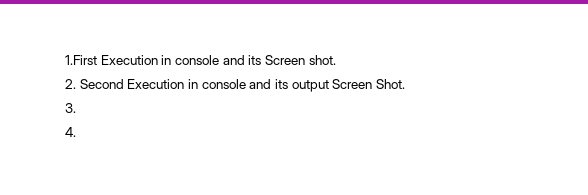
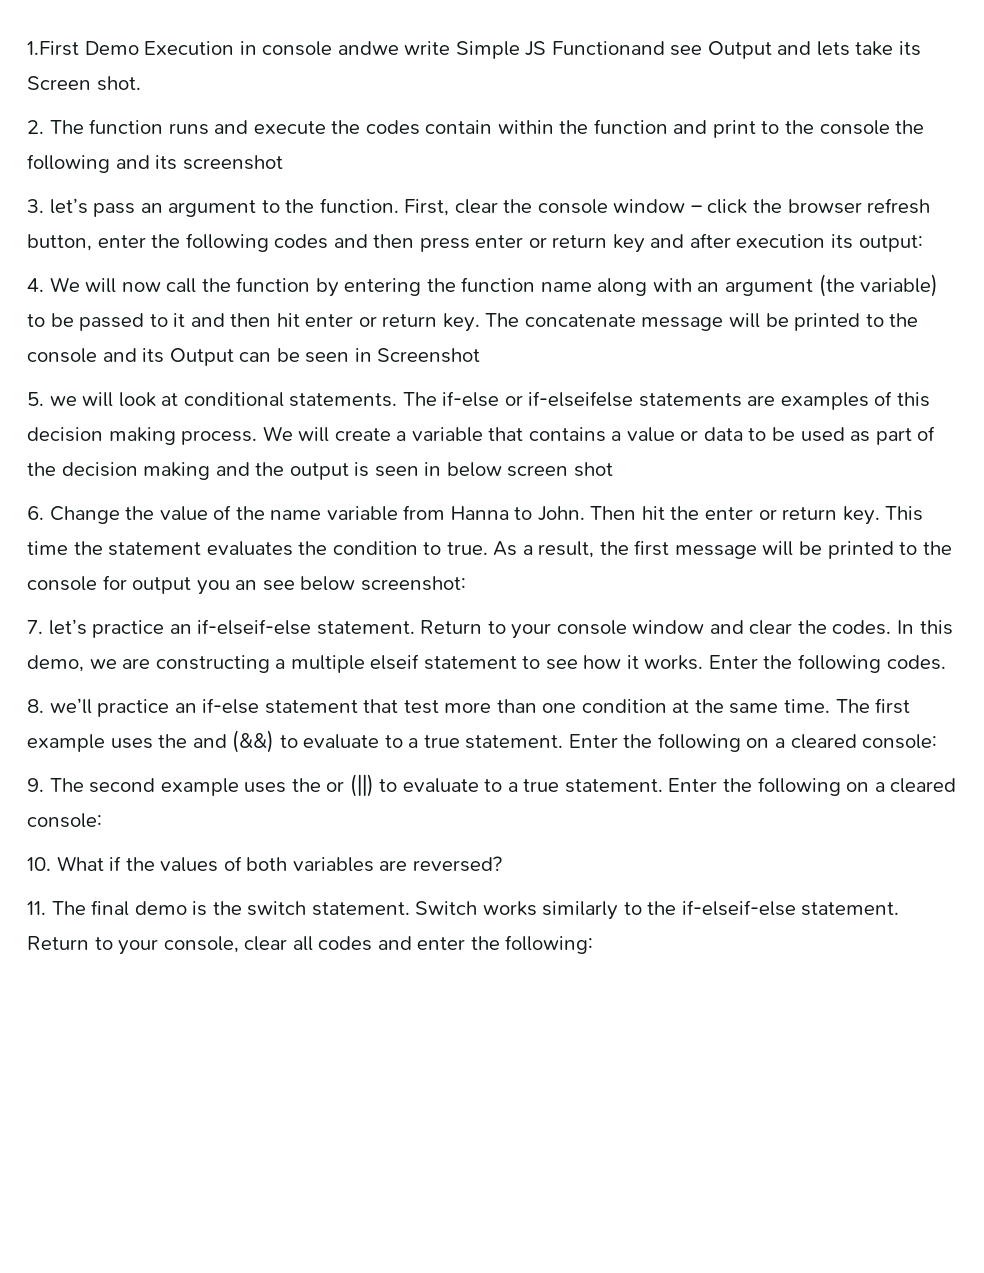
[100,55,336,65] [65,79,405,92] [65,103,76,113] [65,127,76,137] Execution in console and its Screen shot. // 2. Second Execution in console and its output Screen Shot. // 3. // 4. -> [84,41,922,59] [27,76,141,91] [27,119,925,138] [27,154,283,173] [27,198,931,217] [27,233,923,253] [27,274,939,297] [27,313,919,332] [27,348,481,366] [27,391,931,410] [27,426,936,445] [27,462,613,480] [27,505,924,525] [27,540,952,559] [27,575,466,595] [27,619,953,639] [27,654,946,673] [27,698,911,717] [27,730,938,753] [27,774,957,797] [27,813,102,828] [27,856,502,872] [27,900,900,920] [27,935,594,955] Demo Execution in console andwe write Simple JS Functionand see Output and lets take its Screen shot. // 2. The function runs and execute the codes contain within the function and print to the console the following and its screenshot // 3. let’s pass an argument to the function. First, clear the console window – click the browser refresh button, enter the following codes and then press enter or return key and after execution its output: // 4. We will now call the function by entering the function name along with an argument (the variable) to be passed to it and then hit enter or return key. The concatenate message will be printed to the console and its Output can be seen in Screenshot // 5. we will look at conditional statements. The if-else or if-elseifelse statements are examples of this decision making process. We will create a variable that contains a value or data to be used as part of the decision making and the output is seen in below screen shot // 6. Change the value of the name variable from Hanna to John. Then hit the enter or return key. This time the statement evaluates the condition to true. As a result, the first message will be printed to the console for output you an see below screenshot: // 7. let’s practice an if-elseif-else statement. Return to your console window and clear the codes. In this demo, we are constructing a multiple elseif statement to see how it works. Enter the following codes. // 8. we’ll practice an if-else statement that test more than one condition at the same time. The first example uses the and (&&) to evaluate to a true statement. Enter the following on a cleared console: // 9. The second example uses the or (||) to evaluate to a true statement. Enter the following on a cleared console: // 10. What if the values of both variables are reversed? // 11. The final demo is the switch statement. Switch works similarly to the if-elseif-else statement. Return to your console, clear all codes and enter the following:

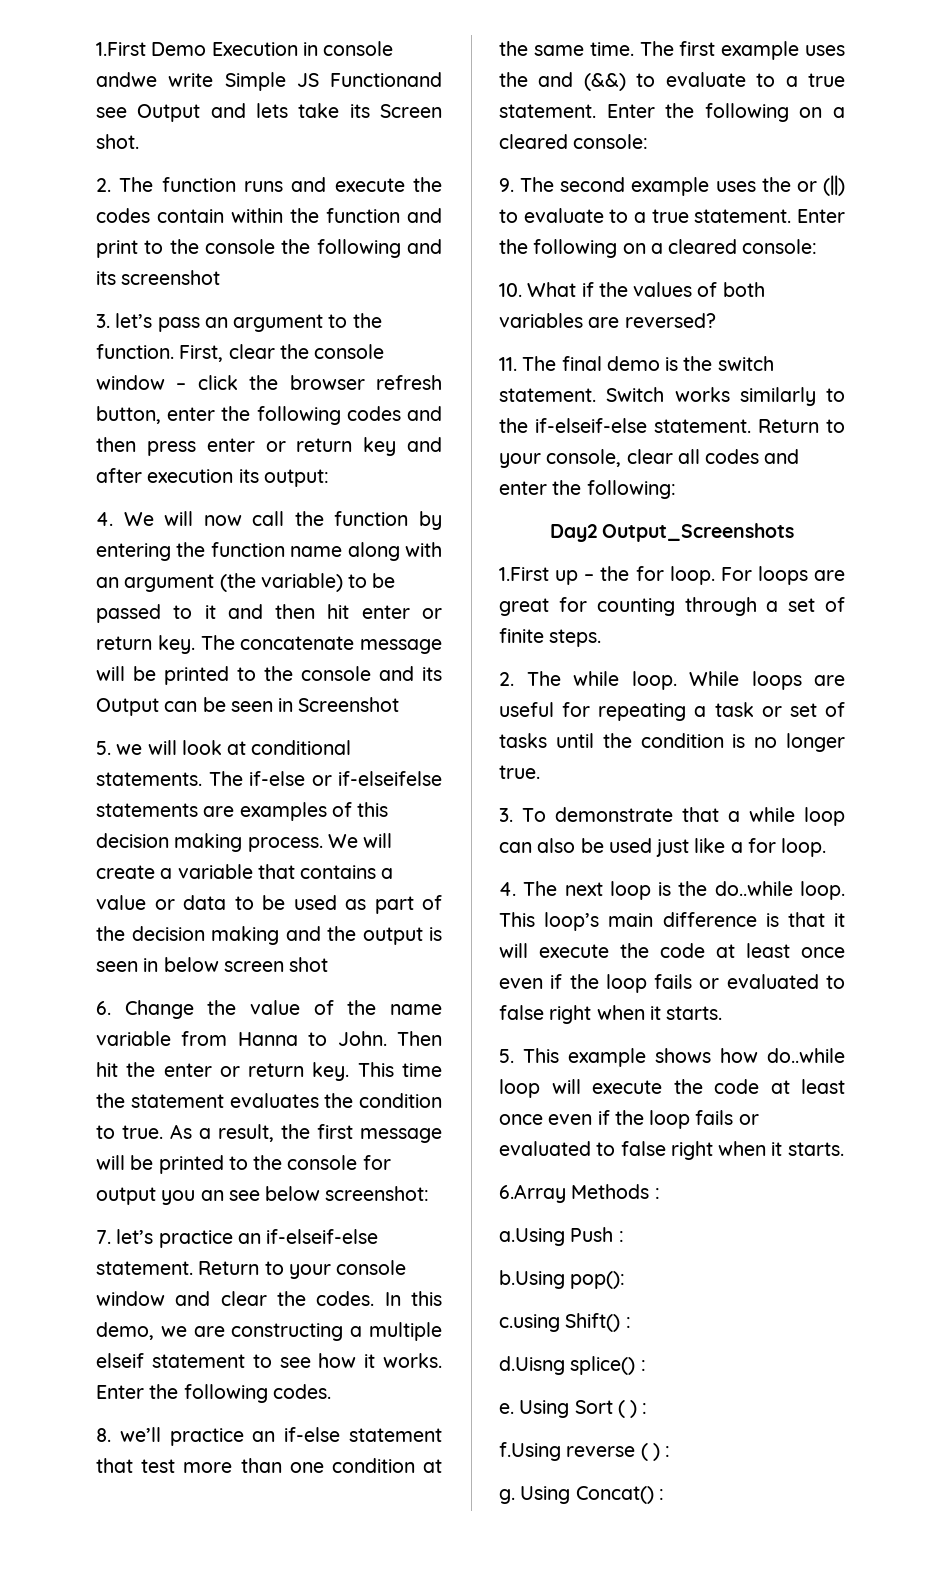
(594, 944) none -> [549,523,795,542] [499,566,845,585] [499,597,845,616] [499,628,602,647] [499,671,845,690] [499,702,845,721] [499,733,845,752] [499,765,540,779] [499,807,845,826] [499,838,827,857] [499,881,845,900] [499,912,845,931] [499,943,845,958] [499,974,845,993] [499,1005,723,1024] [499,1048,845,1067] [499,1079,845,1098] [499,1110,759,1129] [499,1141,844,1160] [499,1184,660,1203] [499,1227,624,1246] [499,1270,626,1289] [499,1313,631,1332] [499,1356,646,1375] [499,1400,648,1418] [499,1442,671,1461] [499,1486,664,1504] // Day2 Output_Screenshots // 1.First up – the for loop. For loops are great for counting through a set of finite steps. // 2. The while loop. While loops are useful for repeating a task or set of tasks until the condition is no longer true. // 3. To demonstrate that a while loop can also be used just like a for loop. // 4. The next loop is the do..while loop. This loop’s main difference is that it will execute the code at least once even if the loop fails or evaluated to false right when it starts. // 5. This example shows how do..while loop will execute the code at least once even if the loop fails or evaluated to false right when it starts. // 6.Array Methods : // a.Using Push : // b.Using pop(): // c.using Shift() : // d.Uisng splice() : // e. Using Sort ( ) : // f.Using reverse ( ) : // g. Using Concat() :

